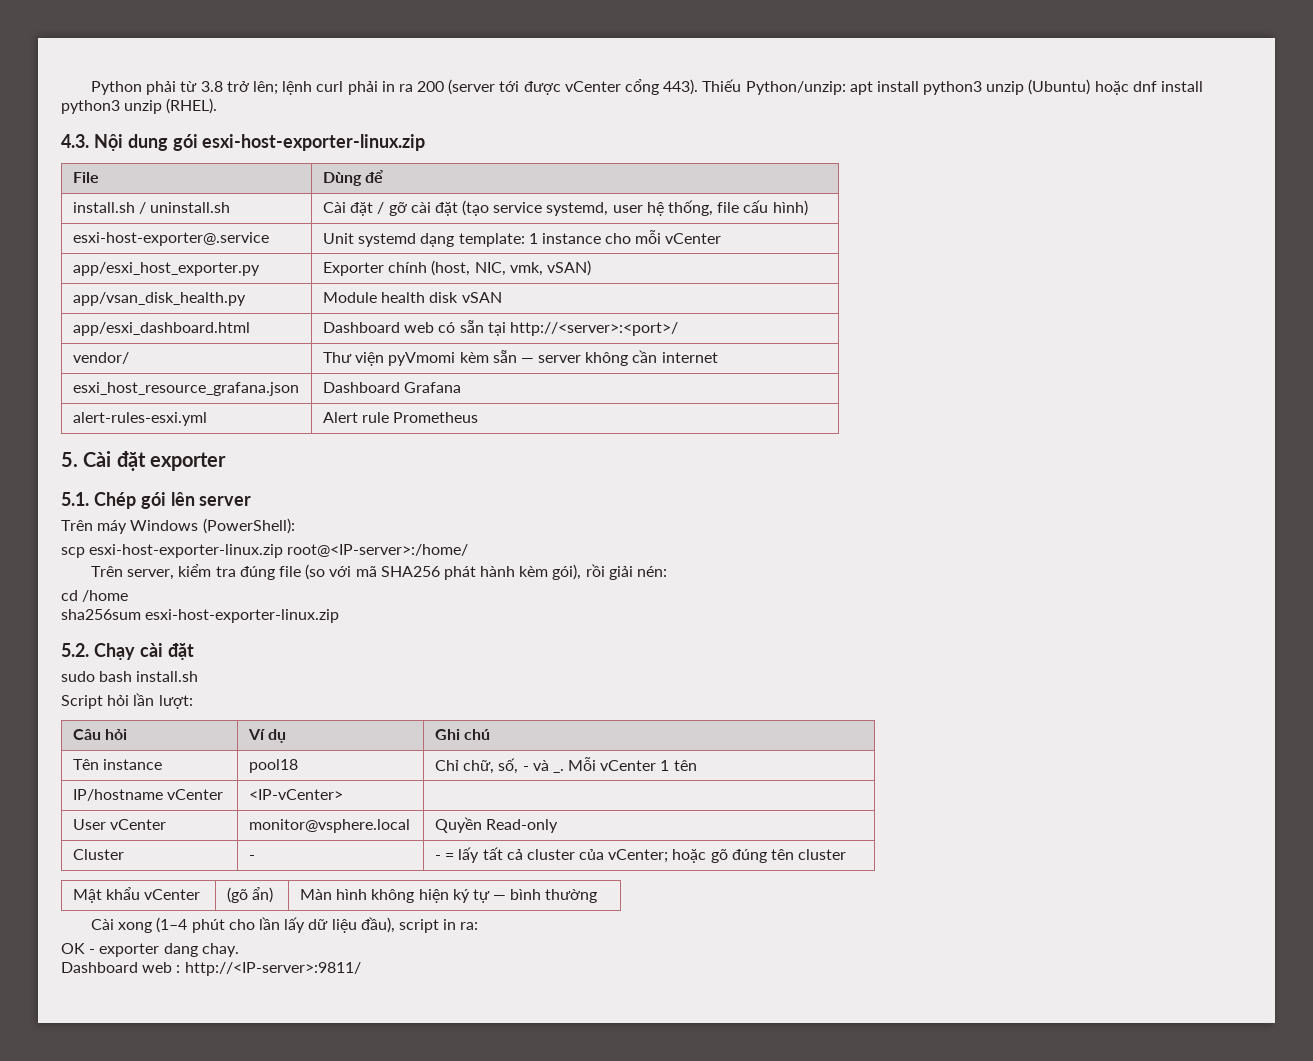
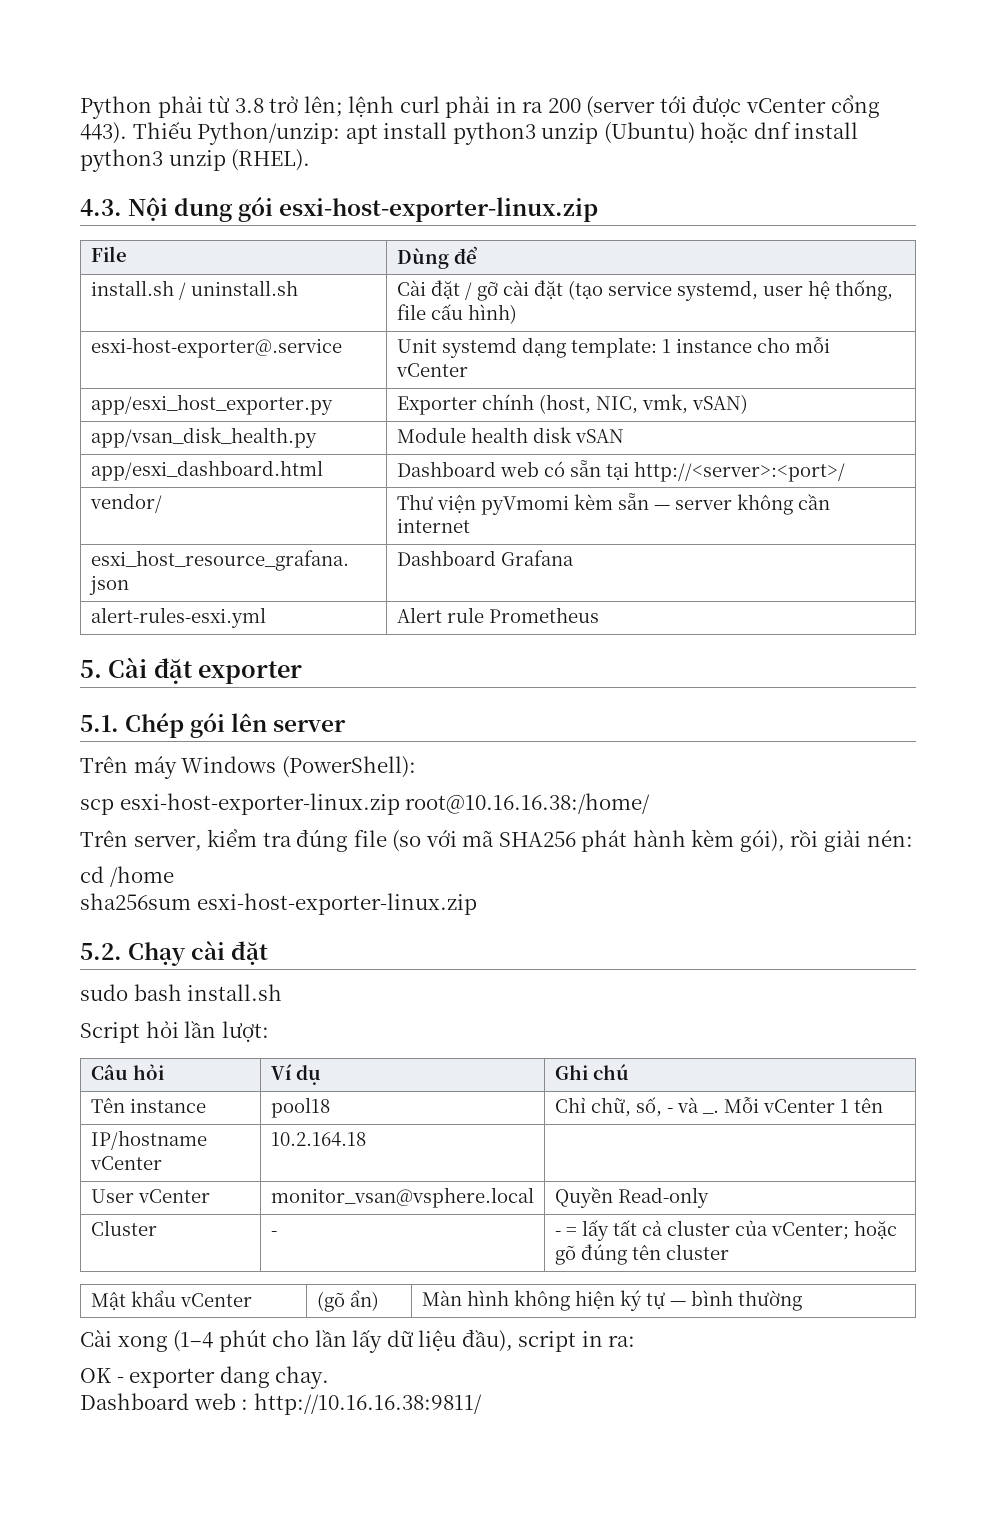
[287,544,469,557] root@<IP-server>:/home/ -> [405,793,651,814] root@10.16.16.38:/home/
[248,789,343,800] <IP-vCenter> -> [270,1132,366,1146] 10.2.164.18
[248,819,410,833] monitor@vsphere.local -> [270,1187,534,1208] monitor_vsan@vsphere.local
[184,962,361,976] http://<IP-server>:9811/ -> [253,1393,482,1415] http://10.16.16.38:9811/

